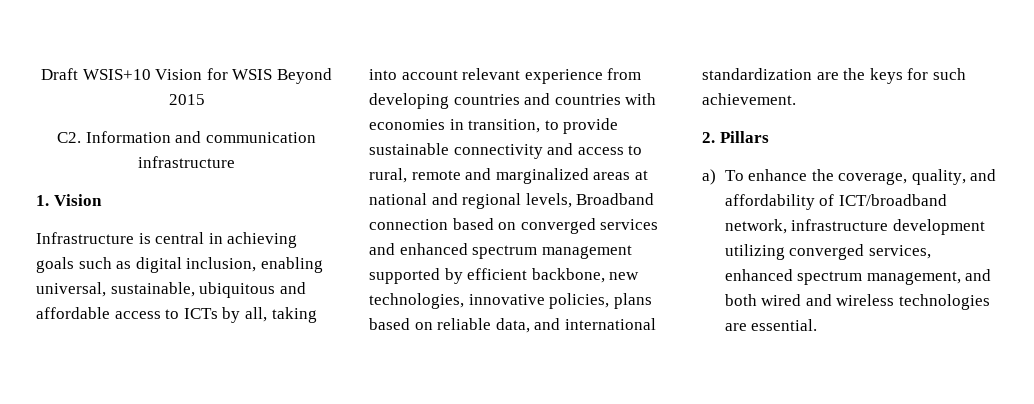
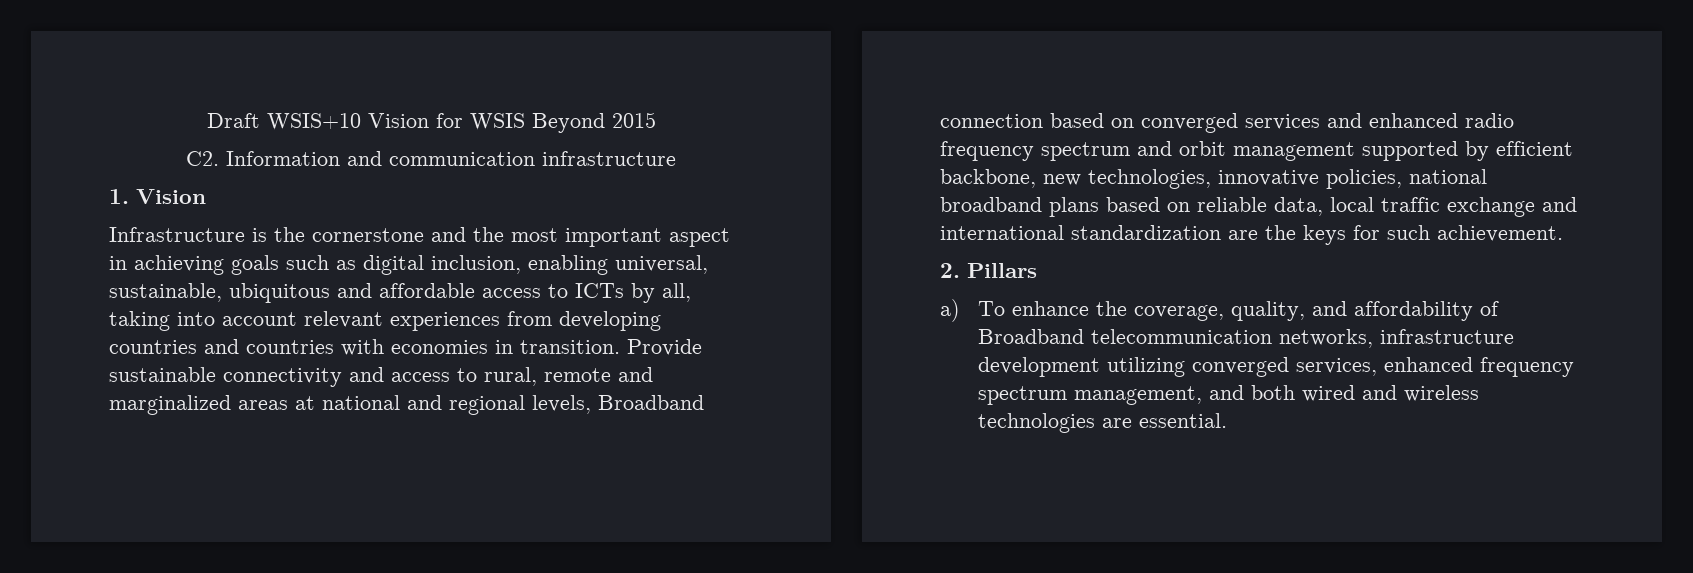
[155,232,205,244] central -> [274,227,730,247] the cornerstone and the most important aspect
[524,69,603,84] experience -> [390,312,500,331] experiences
[468,118,619,134] transition, to provide -> [520,339,702,356] transition. Provide
[472,245,538,259] spectrum -> [1465,113,1514,128] [940,141,1226,161] radio frequency spectrum and orbit
(610, 301) none -> [1409,169,1487,184] [940,197,1042,212] national broadband
(530, 325) none -> [1330,197,1535,217] local traffic exchange
[838,194,947,206] [724,219,787,234] ICT/broadband network, -> [977,329,1373,348] Broadband telecommunication networks,
(793, 275) none -> [1479,357,1574,377] frequency

